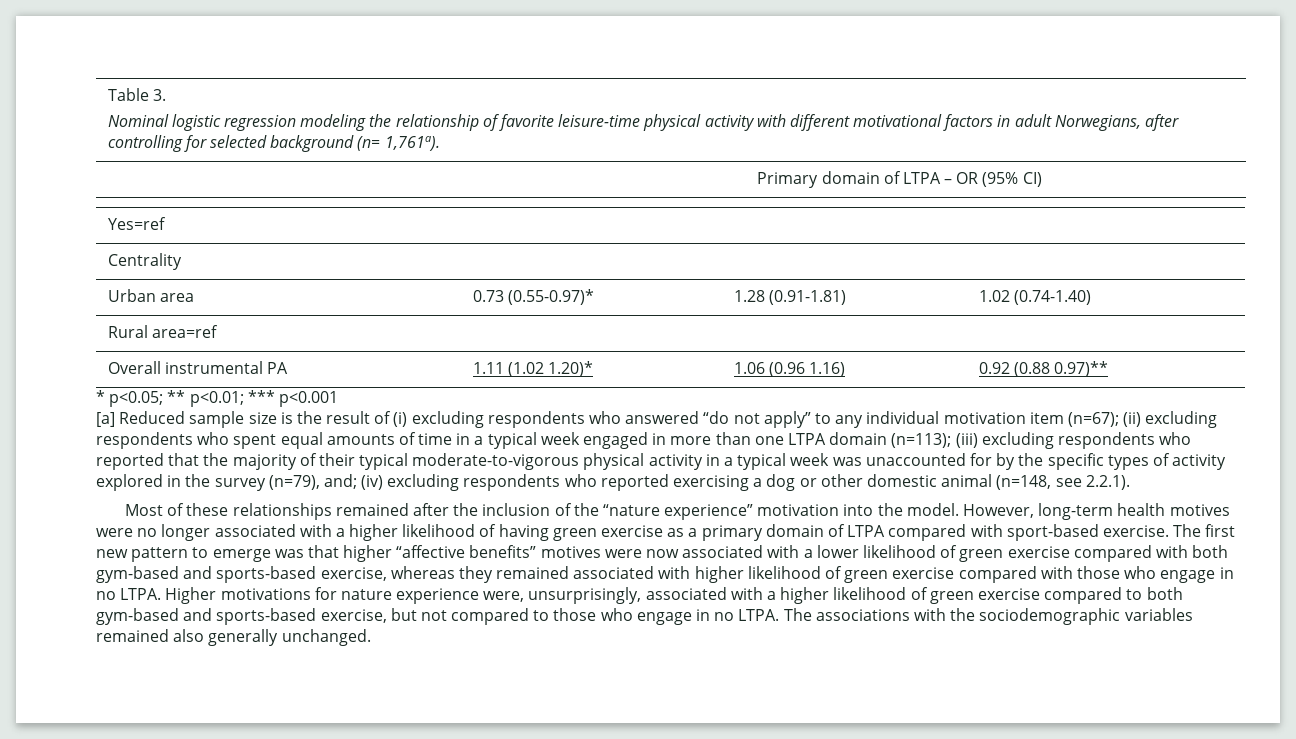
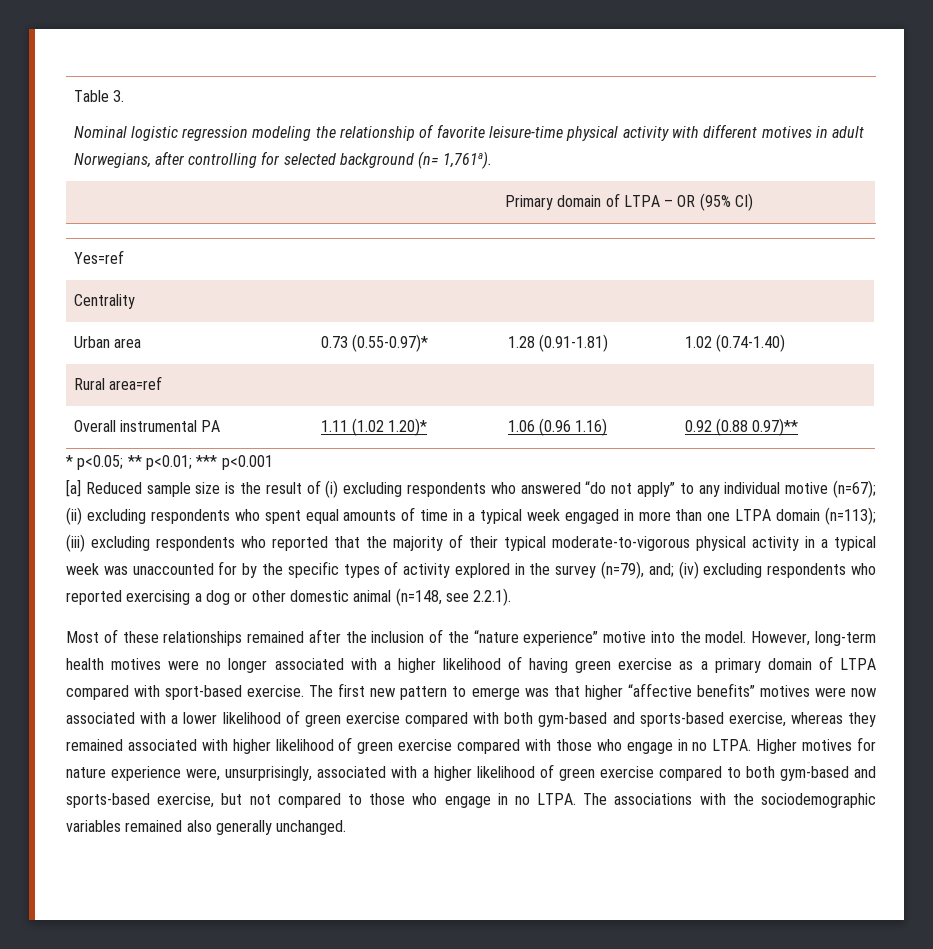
[853,114,994,131] motivational factors -> [761,126,812,138] motives
[943,412,1064,424] motivation item -> [785,482,829,494] motive
[757,504,840,516] motivation -> [603,631,647,643] motive
[220,588,311,600] motivations -> [802,739,853,751] motives

